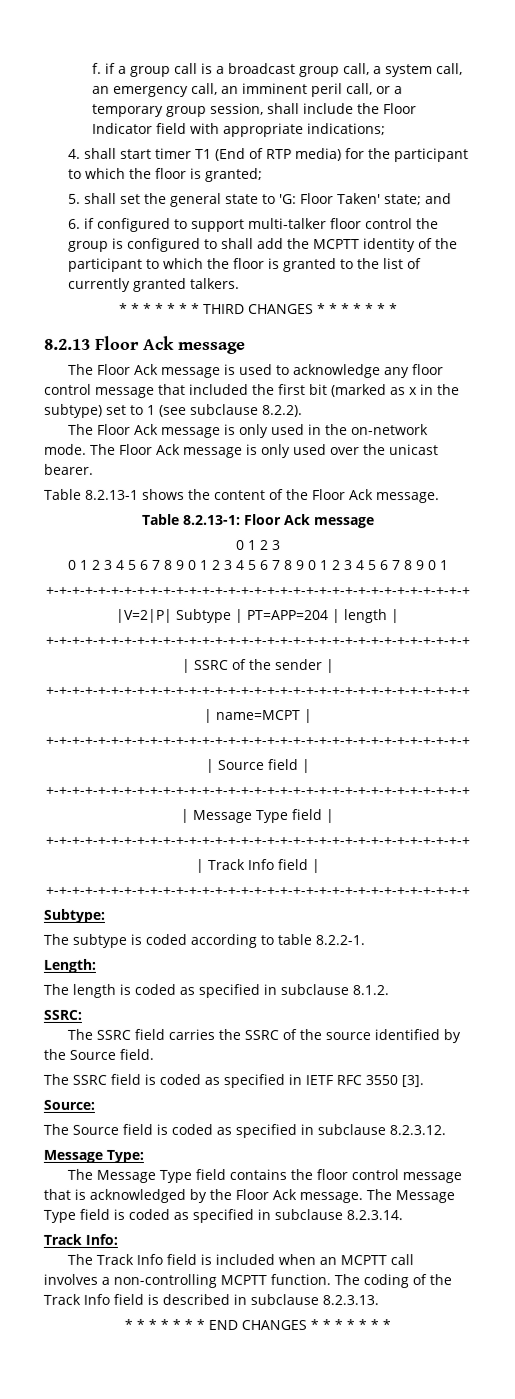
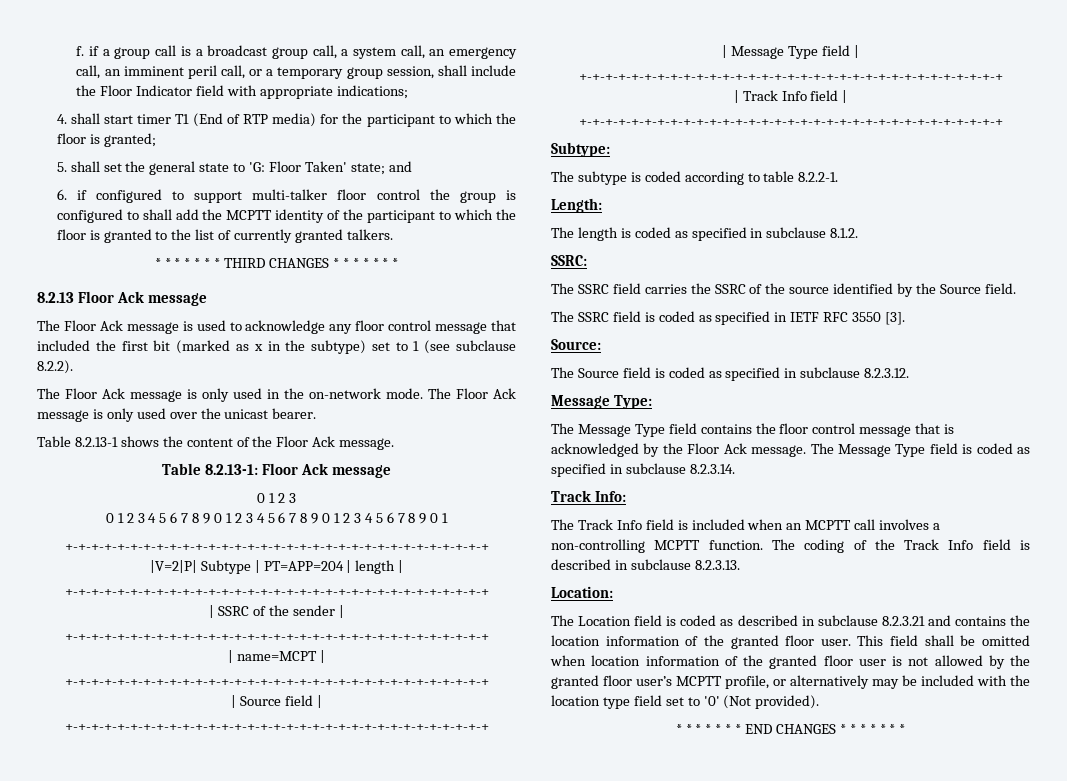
(379, 1300) none -> [551,586,613,598] [551,615,1030,626] [551,635,1030,649] [550,655,1030,669] [551,675,1030,689] [551,695,820,709] // Location: // The Location field is coded as described in subclause 8.2.3.21 and contains the location information of the granted floor user. This field shall be omitted when location information of the granted floor user is not allowed by the granted floor user’s MCPTT profile, or alternatively may be included with the location type field set to '0' (Not provided).

